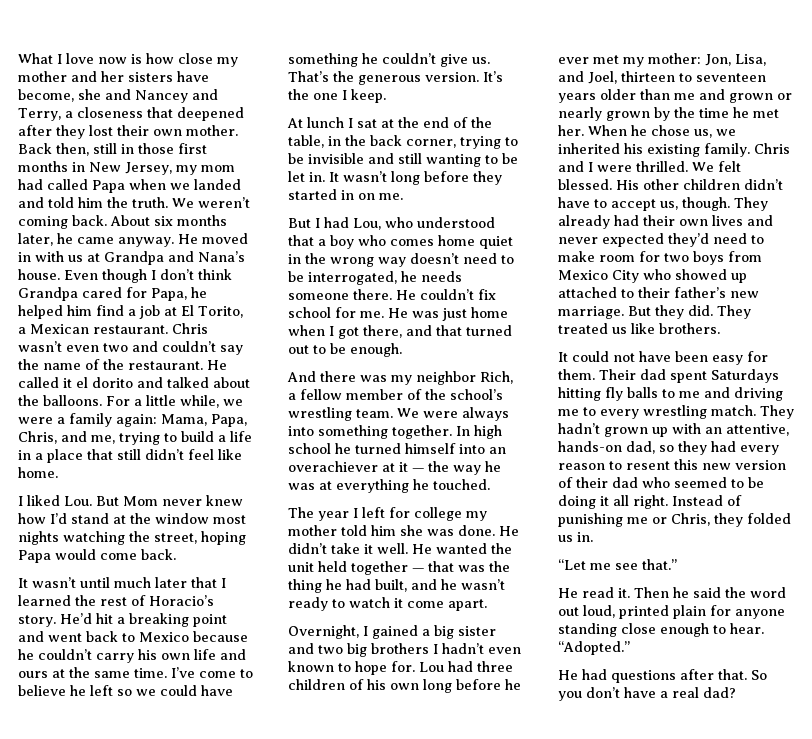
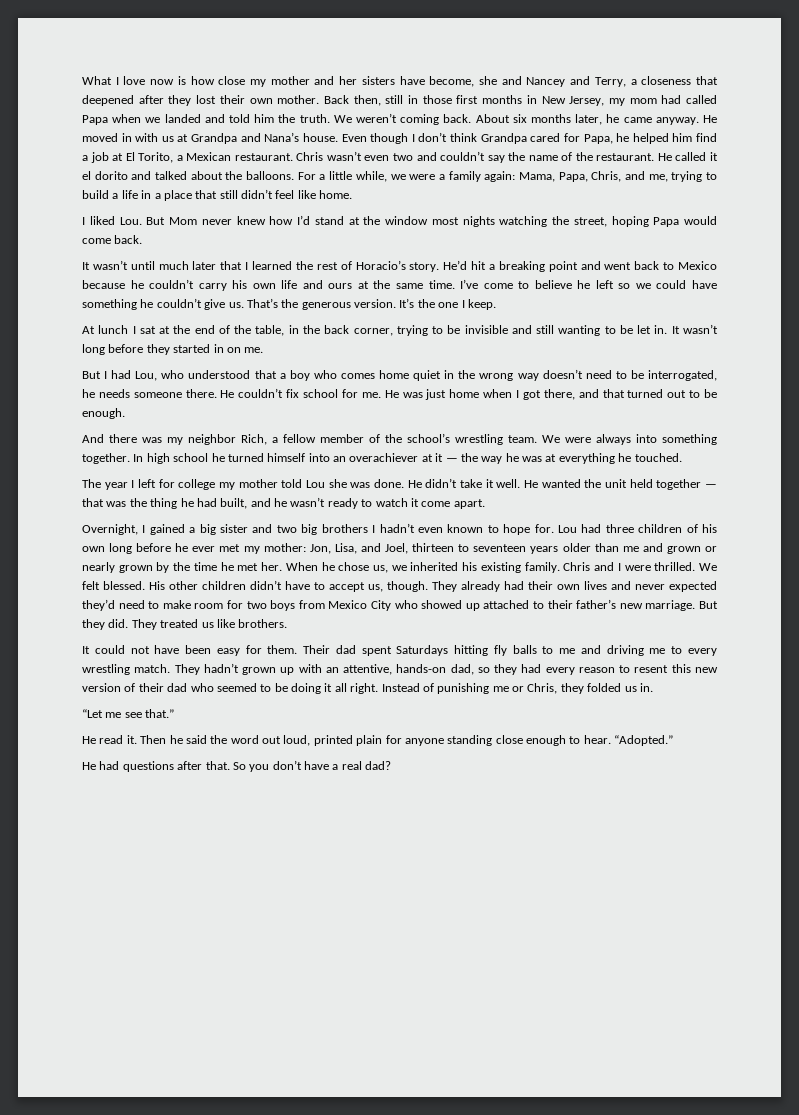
[371,525,396,536] him -> [306,480,325,488] Lou

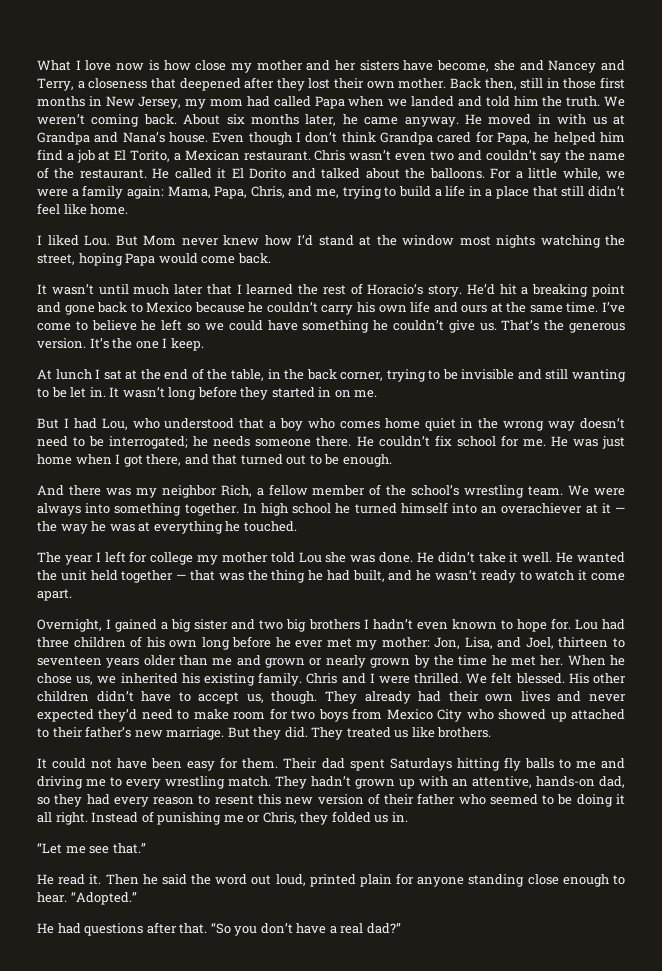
[82,171,128,180] el dorito -> [231,168,287,179] El Dorito
[604,262,632,270] went -> [64,305,95,315] gone
[647,370,717,381] interrogated, -> [109,436,189,449] interrogated;
[167,683,188,692] dad -> [417,793,456,805] father
[232,762,246,770] So -> [210,922,231,934] “So
[365,761,392,770] dad? -> [366,923,401,934] dad?”

